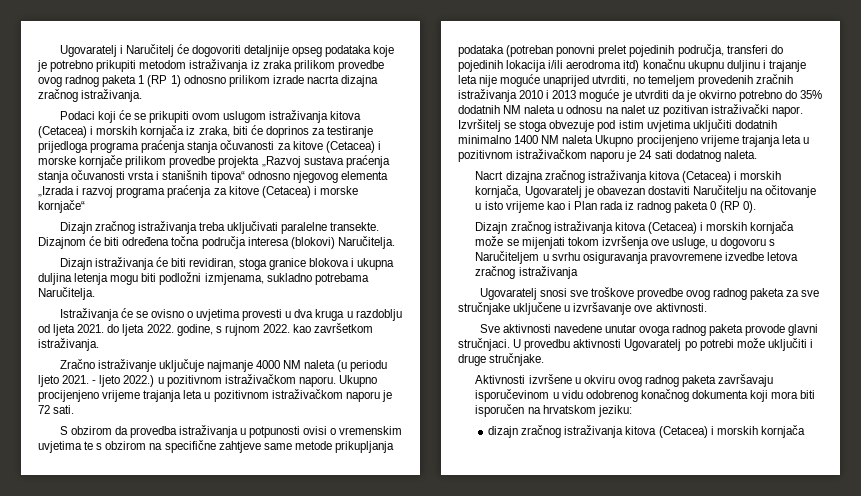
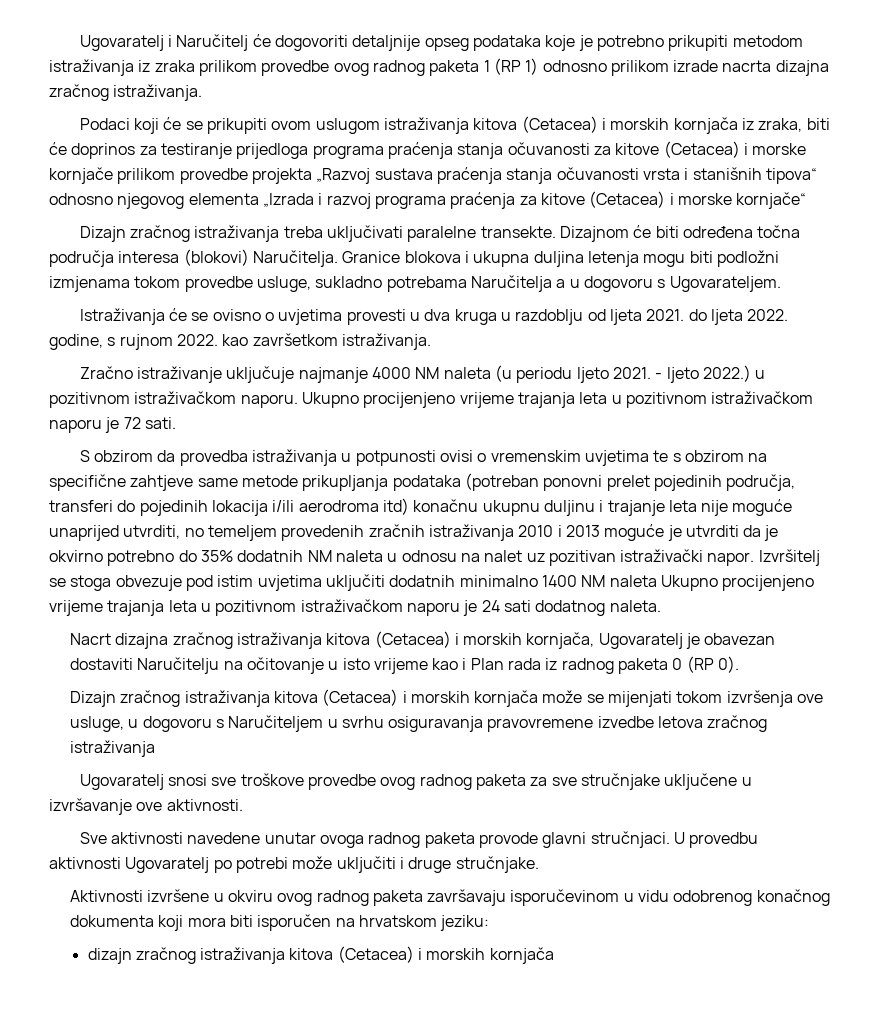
[59,257,307,270] // Dizajn istraživanja će biti revidiran, stoga granice -> [342,251,401,263] Granice
[204,273,369,285] [38,287,95,300] izmjenama, sukladno potrebama Naručitelja. -> [49,275,781,292] izmjenama tokom provedbe usluge, sukladno potrebama Naručitelja a u dogovoru s Ugovarateljem.

